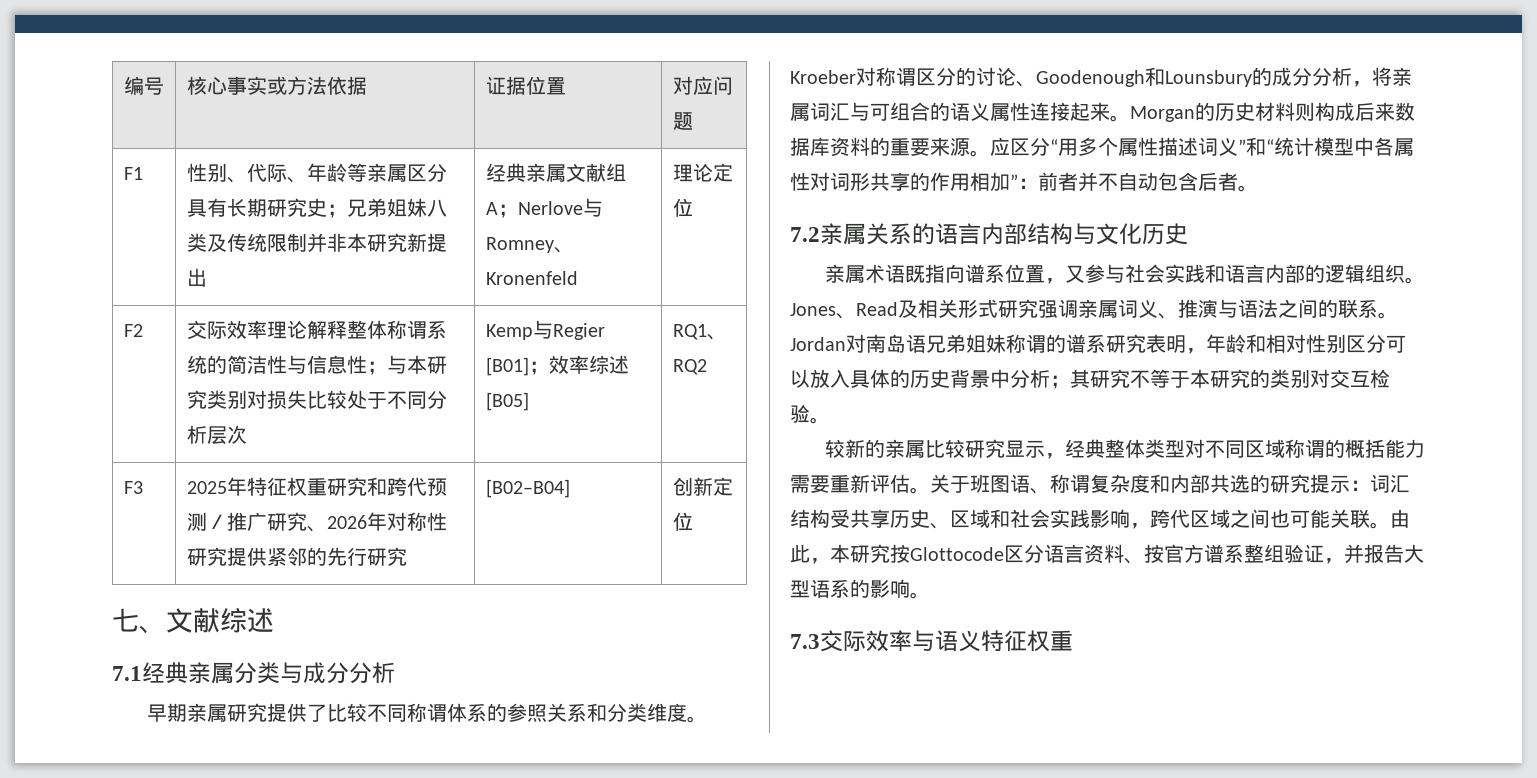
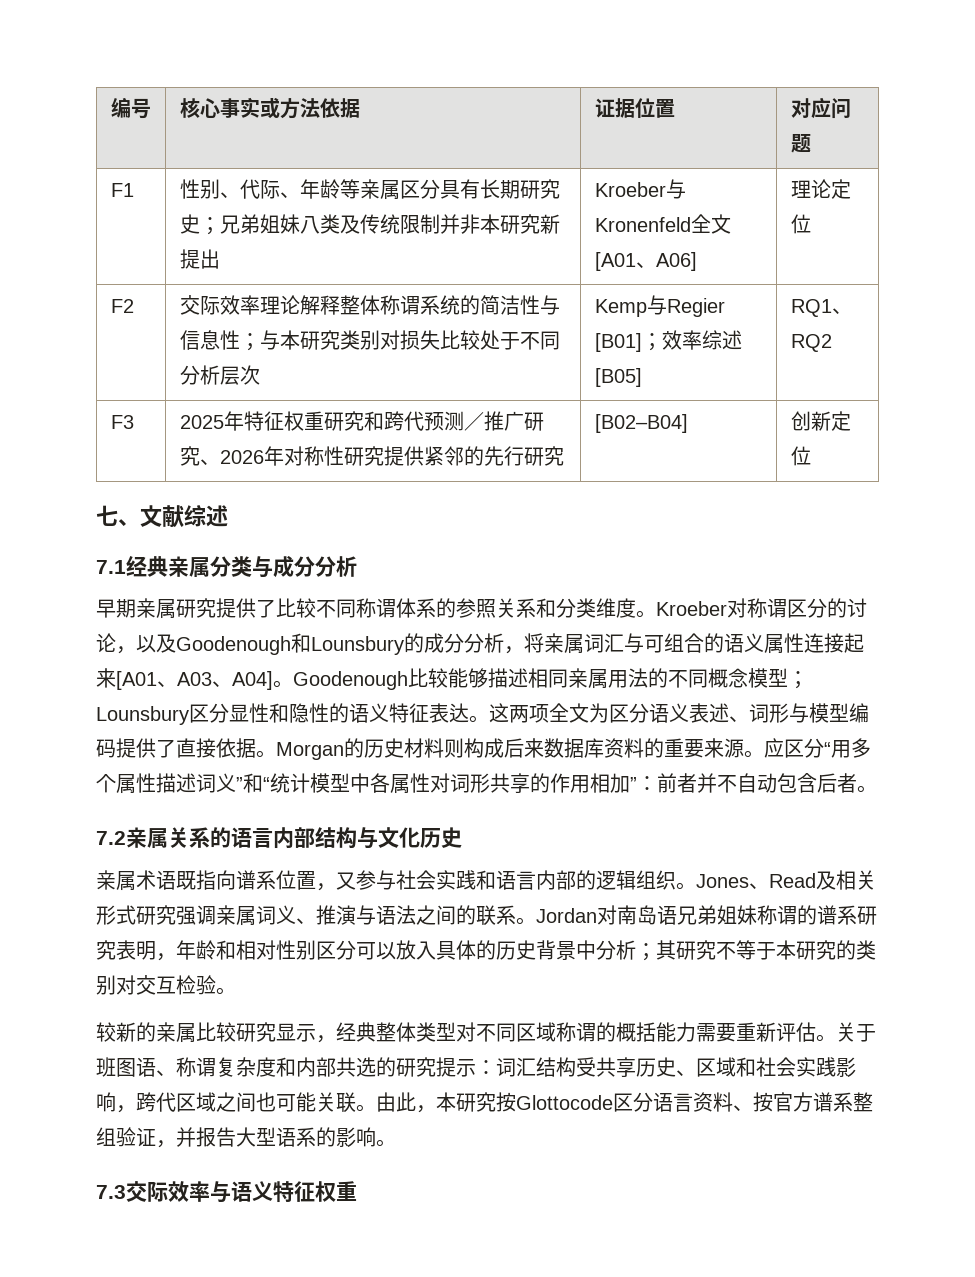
[485,163,626,182] [485,198,603,218] [485,237,574,253] [485,271,578,285] 经典亲属文献组A；Nerlove与Romney、Kronenfeld -> [594,179,686,199] [594,214,731,234] [594,252,697,271] Kroeber与Kronenfeld全文[A01、A06]
[1016,81,1036,87] 、 -> [116,634,176,654] ，以及
(1110, 111) none -> [116,668,808,690] [96,703,869,725] [96,738,256,758] [A01、A03、A04]。Goodenough比较能够描述相同亲属用法的不同概念模型；Lounsbury区分显性和隐性的语义特征表达。这两项全文为区分语义表述、词形与模型编码提供了直接依据

